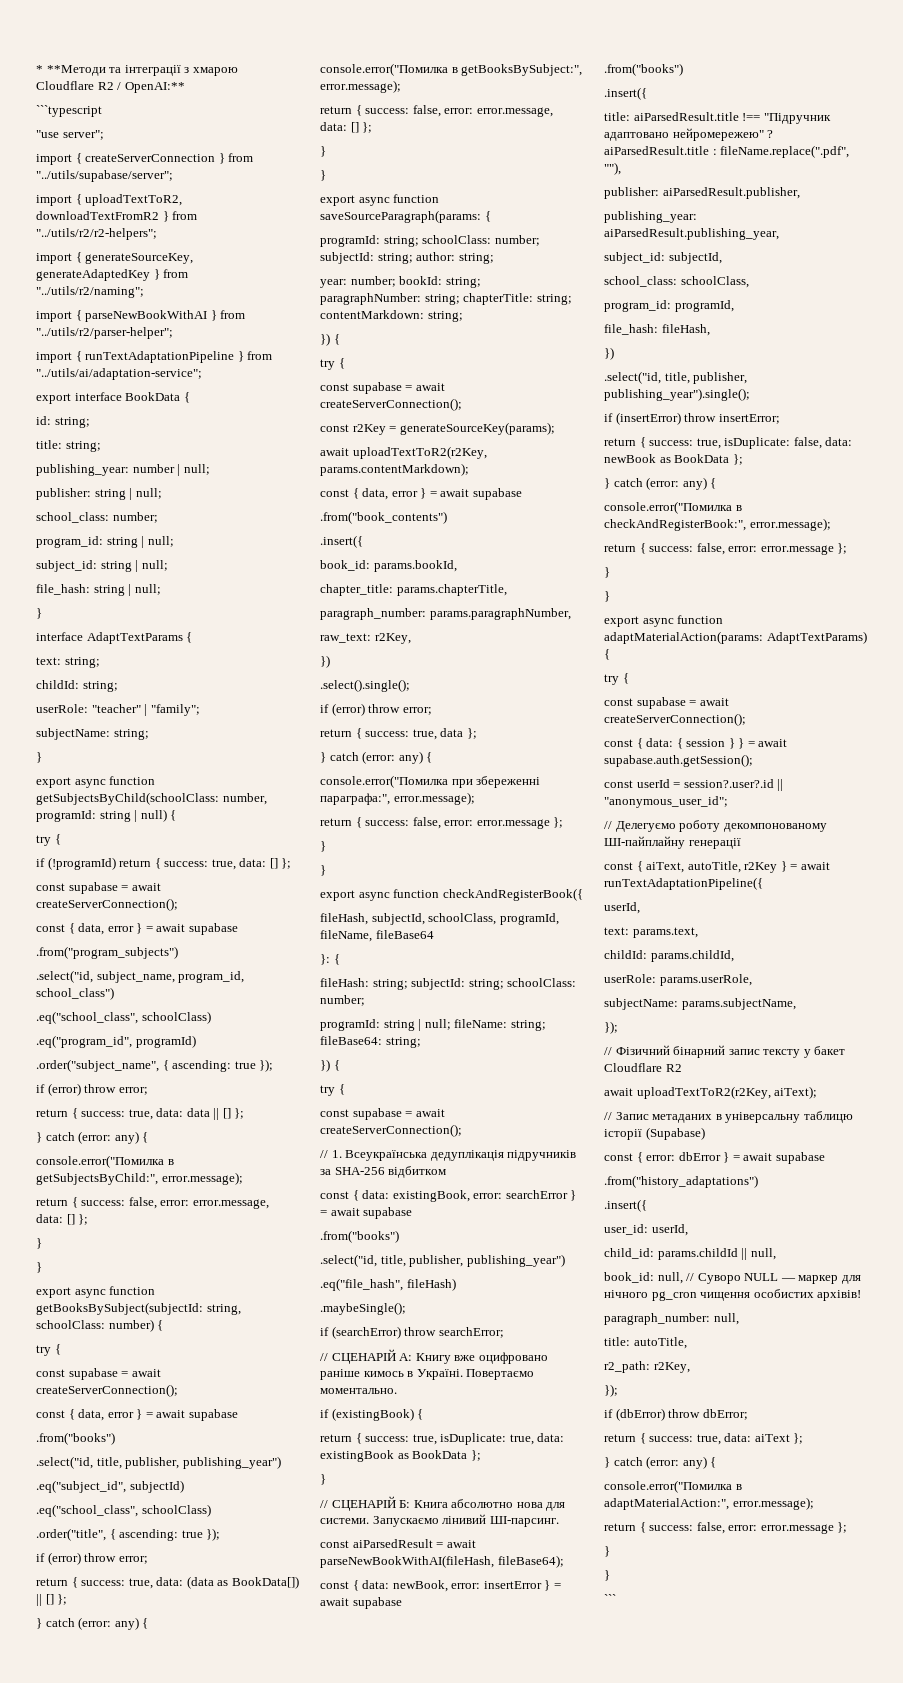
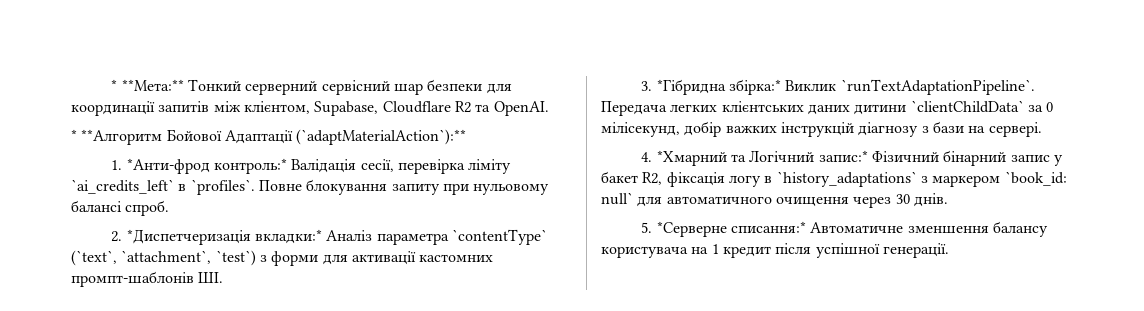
[36,65,238,76] [36,81,185,93] [36,105,102,117] [36,130,104,140] [36,153,254,165] [36,170,173,182] [36,194,183,206] [36,211,198,222] [36,228,157,240] [36,252,194,264] [36,269,189,281] [36,286,144,298] [36,310,246,322] [36,327,173,339] [36,351,273,363] [36,368,202,380] [36,392,190,404] [36,416,90,428] [36,440,101,452] [36,464,210,476] [36,488,162,500] [36,512,158,523] [36,536,174,548] [36,560,168,572] [36,584,161,596] [36,608,42,619] [36,632,193,644] [36,657,100,668] [36,680,118,692] [36,704,200,716] [36,728,149,740] [36,752,42,763] [36,776,156,788] [36,792,267,805] [36,809,177,822] [36,834,61,846] [36,857,292,870] [36,882,161,894] [36,898,178,911] [36,923,238,935] [36,946,178,959] [36,970,245,983] [36,987,114,1000] [36,1011,211,1024] [36,1035,196,1048] [36,1059,274,1072] [36,1083,148,1096] [36,1108,245,1120] [36,1131,149,1144] [36,1155,174,1168] [36,1172,243,1185] [36,1197,269,1209] [36,1214,89,1225] [36,1238,42,1249] [36,1262,42,1273] [36,1286,156,1298] [36,1302,241,1315] [36,1319,164,1332] [36,1344,61,1356] [36,1368,161,1380] [36,1384,178,1397] [36,1409,238,1421] [36,1432,115,1445] [36,1456,281,1469] [36,1480,184,1493] [36,1504,211,1517] [36,1528,221,1541] [36,1552,148,1565] [36,1576,299,1589] [36,1594,68,1606] [36,1617,149,1630] [320,63,583,76] [320,80,401,93] [320,105,553,117] [320,122,373,133] [320,146,326,157] [320,170,326,181] [320,194,440,206] [320,210,491,223] [320,235,540,247] [320,252,494,264] [320,276,481,288] [320,293,572,305] [320,310,463,322] [320,333,340,346] [320,358,345,370] [320,382,445,394] [320,398,462,411] [320,422,555,435] [320,446,487,459] [320,463,469,476] [320,488,522,500] [320,511,447,524] [320,535,363,548] [320,560,457,572] [320,584,507,596] [320,608,571,620] [320,633,411,644] [320,655,330,668] [320,679,410,692] [320,703,432,716] [320,728,477,740] [320,751,433,764] [320,775,541,788] [320,792,475,805] [320,817,564,829] [320,841,326,852] [320,865,326,876] [320,888,583,901] [320,913,559,925] [320,930,434,942] [320,954,340,965] [320,978,577,990] [320,995,365,1006] [320,1019,546,1031] [320,1036,421,1048] [320,1059,340,1072] [320,1084,345,1096] [320,1108,445,1120] [320,1124,462,1137] [320,1150,577,1161] [320,1166,447,1178] [320,1190,577,1202] [320,1207,413,1219] [320,1230,399,1243] [320,1254,565,1267] [320,1278,456,1291] [320,1302,406,1315] [320,1326,504,1339] [320,1349,548,1364] [320,1369,535,1380] [320,1388,397,1394] [320,1408,424,1421] [320,1433,565,1445] [320,1450,481,1462] [320,1474,326,1485] [320,1496,566,1511] [320,1514,559,1527] [320,1539,476,1548] [320,1555,564,1568] [320,1580,561,1592] [320,1597,402,1609] [604,63,683,76] [604,87,647,100] [604,112,831,124] [604,128,774,141] [604,145,850,158] [604,162,621,175] [604,187,800,199] [604,211,697,223] [604,228,779,240] [604,252,722,264] [604,276,749,288] [604,300,734,312] [604,324,710,336] [604,347,614,360] [604,371,748,384] [604,388,750,401] [604,412,780,425] [604,437,853,449] [604,454,743,465] [604,477,717,490] [604,501,742,514] [604,518,831,531] [604,543,848,555] [604,567,610,578] [604,591,610,602] [604,615,724,627] [604,631,867,644] [604,649,610,660] [604,673,629,685] [604,697,729,709] [604,713,746,726] [604,738,788,749] [604,754,753,767] [604,779,784,791] [604,796,728,808] [604,820,827,832] [604,836,741,849] [604,861,830,873] [604,877,763,890] [604,902,640,914] [604,927,698,938] [604,950,734,962] [604,974,752,986] [604,998,796,1010] [604,1021,618,1034] [604,1047,612,1055] * **Методи та інтеграції з хмарою Cloudflare R2 / OpenAI:** // ```typescript // "use server"; // import { createServerConnection } from "../utils/supabase/server"; // import { uploadTextToR2, downloadTextFromR2 } from "../utils/r2/r2-helpers"; // import { generateSourceKey, generateAdaptedKey } from "../utils/r2/naming"; // import { parseNewBookWithAI } from "../utils/r2/parser-helper"; // import { runTextAdaptationPipeline } from "../utils/ai/adaptation-service"; // export interface BookData { // id: string; // title: string; // publishing_year: number | null; // publisher: string | null; // school_class: number; // program_id: string | null; // subject_id: string | null; // file_hash: string | null; // } // interface AdaptTextParams { // text: string; // childId: string; // userRole: "teacher" | "family"; // subjectName: string; // } // export async function getSubjectsByChild(schoolClass: number, programId: string | null) { // try { // if (!programId) return { success: true, data: [] }; // const supabase = await createServerConnection(); // const { data, error } = await supabase // .from("program_subjects") // .select("id, subject_name, program_id, school_class") // .eq("school_class", schoolClass) // .eq("program_id", programId) // .order("subject_name", { ascending: true }); // if (error) throw error; // return { success: true, data: data || [] }; // } catch (error: any) { // console.error("Помилка в getSubjectsByChild:", error.message); // return { success: false, error: error.message, data: [] }; // } // } // export async function getBooksBySubject(subjectId: string, schoolClass: number) { // try { // const supabase = await createServerConnection(); // const { data, error } = await supabase // .from("books") // .select("id, title, publisher, publishing_year") // .eq("subject_id", subjectId) // .eq("school_class", schoolClass) // .order("title", { ascending: true }); // if (error) throw error; // return { success: true, data: (data as BookData[]) || [] }; // } catch (error: any) { // console.error("Помилка в getBooksBySubject:", error.message); // return { success: false, error: error.message, data: [] }; // } // } // export async function saveSourceParagraph(params: { // programId: string; schoolClass: number; subjectId: string; author: string; // year: number; bookId: string; paragraphNumber: string; chapterTitle: string; contentMarkdown: string; // }) { // try { // const supabase = await createServerConnection(); // const r2Key = generateSourceKey(params); // await uploadTextToR2(r2Key, params.contentMarkdown); // const { data, error } = await supabase // .from("book_contents") // .insert({ // book_id: params.bookId, // chapter_title: params.chapterTitle, // paragraph_number: params.paragraphNumber, // raw_text: r2Key, // }) // .select().single(); // if (error) throw error; // return { success: true, data }; // } catch (error: any) { // console.error("Помилка при збереженні параграфа:", error.message); // return { success: false, error: error.message }; // } // } // export async function checkAndRegisterBook({ // fileHash, subjectId, schoolClass, programId, fileName, fileBase64 // }: { // fileHash: string; subjectId: string; schoolClass: number; // programId: string | null; fileName: string; fileBase64: string; // }) { // try { // const supabase = await createServerConnection(); // // 1. Всеукраїнська дедуплікація підручників за SHA-256 відбитком // const { data: existingBook, error: searchError } = await supabase // .from("books") // .select("id, title, publisher, publishing_year") // .eq("file_hash", fileHash) // .maybeSingle(); // if (searchError) throw searchError; // // СЦЕНАРІЙ А: Книгу вже оцифровано раніше кимось в Україні. Повертаємо моментально. // if (existingBook) { // return { success: true, isDuplicate: true, data: existingBook as BookData }; // } // // СЦЕНАРІЙ Б: Книга абсолютно нова для системи. Запускаємо лінивий ШІ-парсинг. // const aiParsedResult = await parseNewBookWithAI(fileHash, fileBase64); // const { data: newBook, error: insertError } = await supabase // .from("books") // .insert({ // title: aiParsedResult.title !== "Підручник адаптовано нейромережею" ? aiParsedResult.title : fileName.replace(".pdf", ""), // publisher: aiParsedResult.publisher, // publishing_year: aiParsedResult.publishing_year, // subject_id: subjectId, // school_class: schoolClass, // program_id: programId, // file_hash: fileHash, // }) // .select("id, title, publisher, publishing_year").single(); // if (insertError) throw insertError; // return { success: true, isDuplicate: false, data: newBook as BookData }; // } catch (error: any) { // console.error("Помилка в checkAndRegisterBook:", error.message); // return { success: false, error: error.message }; // } // } // export async function adaptMaterialAction(params: AdaptTextParams) { // try { // const supabase = await createServerConnection(); // const { data: { session } } = await supabase.auth.getSession(); // const userId = session?.user?.id || "anonymous_user_id"; // // Делегуємо роботу декомпонованому ШІ-пайплайну генерації // const { aiText, autoTitle, r2Key } = await runTextAdaptationPipeline({ // userId, // text: params.text, // childId: params.childId, // userRole: params.userRole, // subjectName: params.subjectName, // }); // // -> [111,79,512,95] [71,101,549,116] [71,129,467,145] [111,158,512,174] [71,179,550,195] [71,200,170,216] [111,229,547,245] [71,250,494,266] [71,271,224,287] [641,79,1035,95] [601,100,1054,116] [601,121,1042,137] [641,150,868,166] * **Мета:** Тонкий серверний сервісний шар безпеки для координації запитів між клієнтом, Supabase, Cloudflare R2 та OpenAI. // * **Алгоритм Бойової Адаптації (`adaptMaterialAction`):** // 1. *Анти-фрод контроль:* Валідація сесії, перевірка ліміту `ai_credits_left` в `profiles`. Повне блокування запиту при нульовому балансі спроб. // 2. *Диспетчеризація вкладки:* Аналіз параметра `contentType` (`text`, `attachment`, `test`) з форми для активації кастомних промпт-шаблонів ШІ. // 3. *Гібридна збірка:* Виклик `runTextAdaptationPipeline`. Передача легких клієнтських даних дитини `clientChildData` за 0 мілісекунд, добір важких інструкцій діагнозу з бази на сервері. // 4. *Хмарний та Логічний запис:*
[763,1049,801,1058] тексту -> (1050, 158) none
[604,1063,682,1072] [604,1086,818,1099] [604,1111,853,1123] [604,1127,705,1140] [604,1152,825,1164] [604,1175,758,1188] [604,1199,647,1212] [604,1224,688,1236] [604,1248,776,1260] [604,1272,861,1284] [604,1289,862,1301] [604,1313,739,1325] [604,1337,687,1349] [604,1361,690,1373] [604,1384,618,1397] [604,1408,748,1421] [604,1433,804,1445] [604,1456,717,1469] [604,1480,742,1493] [604,1497,814,1510] [604,1522,848,1534] [604,1546,610,1557] [604,1570,610,1581] [604,1594,616,1603] Cloudflare R2 // await uploadTextToR2(r2Key, aiText); // // Запис метаданих в універсальну таблицю історії (Supabase) // const { error: dbError } = await supabase // .from("history_adaptations") // .insert({ // user_id: userId, // child_id: params.childId || null, // book_id: null, // Суворо NULL — маркер для нічного pg_cron чищення особистих архівів! // paragraph_number: null, // title: autoTitle, // r2_path: r2Key, // }); // if (dbError) throw dbError; // return { success: true, data: aiText }; // } catch (error: any) { // console.error("Помилка в adaptMaterialAction:", error.message); // return { success: false, error: error.message }; // } // } // ``` -> [642,171,1067,187] [601,192,948,208] [641,221,1048,237] [601,243,949,258] R2, фіксація логу в `history_adaptations` з маркером `book_id: null` для автоматичного очищення через 30 днів. // 5. *Серверне списання:* Автоматичне зменшення балансу користувача на 1 кредит після успішної генерації.

